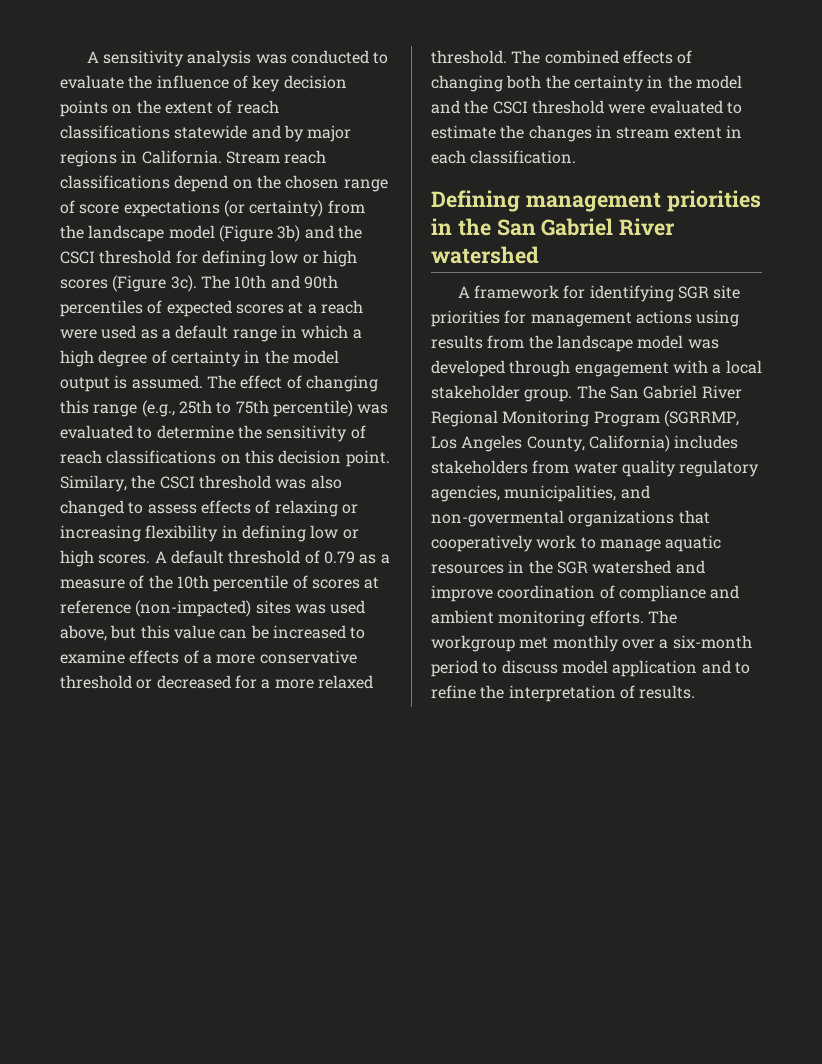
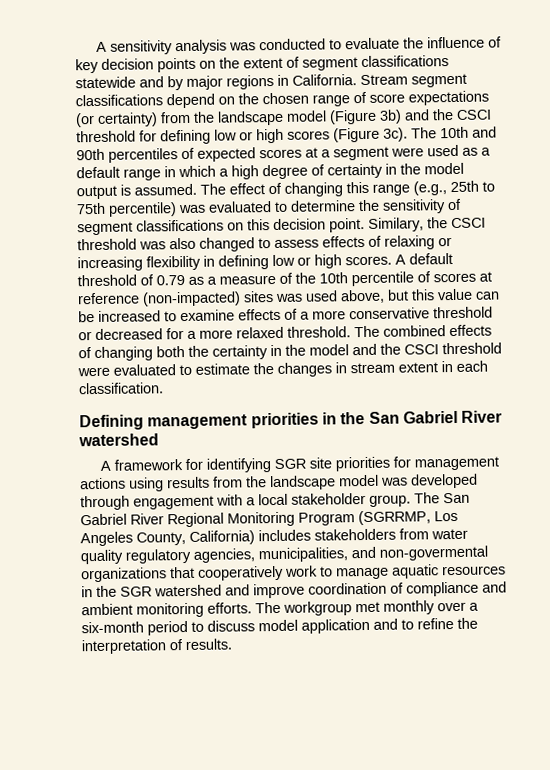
[236,100,279,114] reach -> [302,57,358,71] segment
[284,150,327,164] reach -> [411,73,467,88] segment
[320,300,363,314] reach -> [333,146,389,161] segment
[60,450,102,464] reach -> [77,221,133,236] segment

